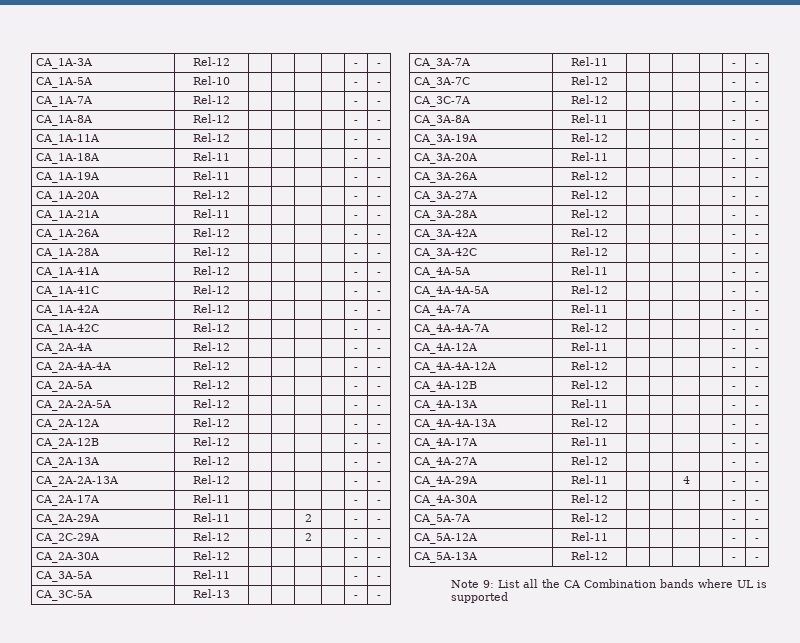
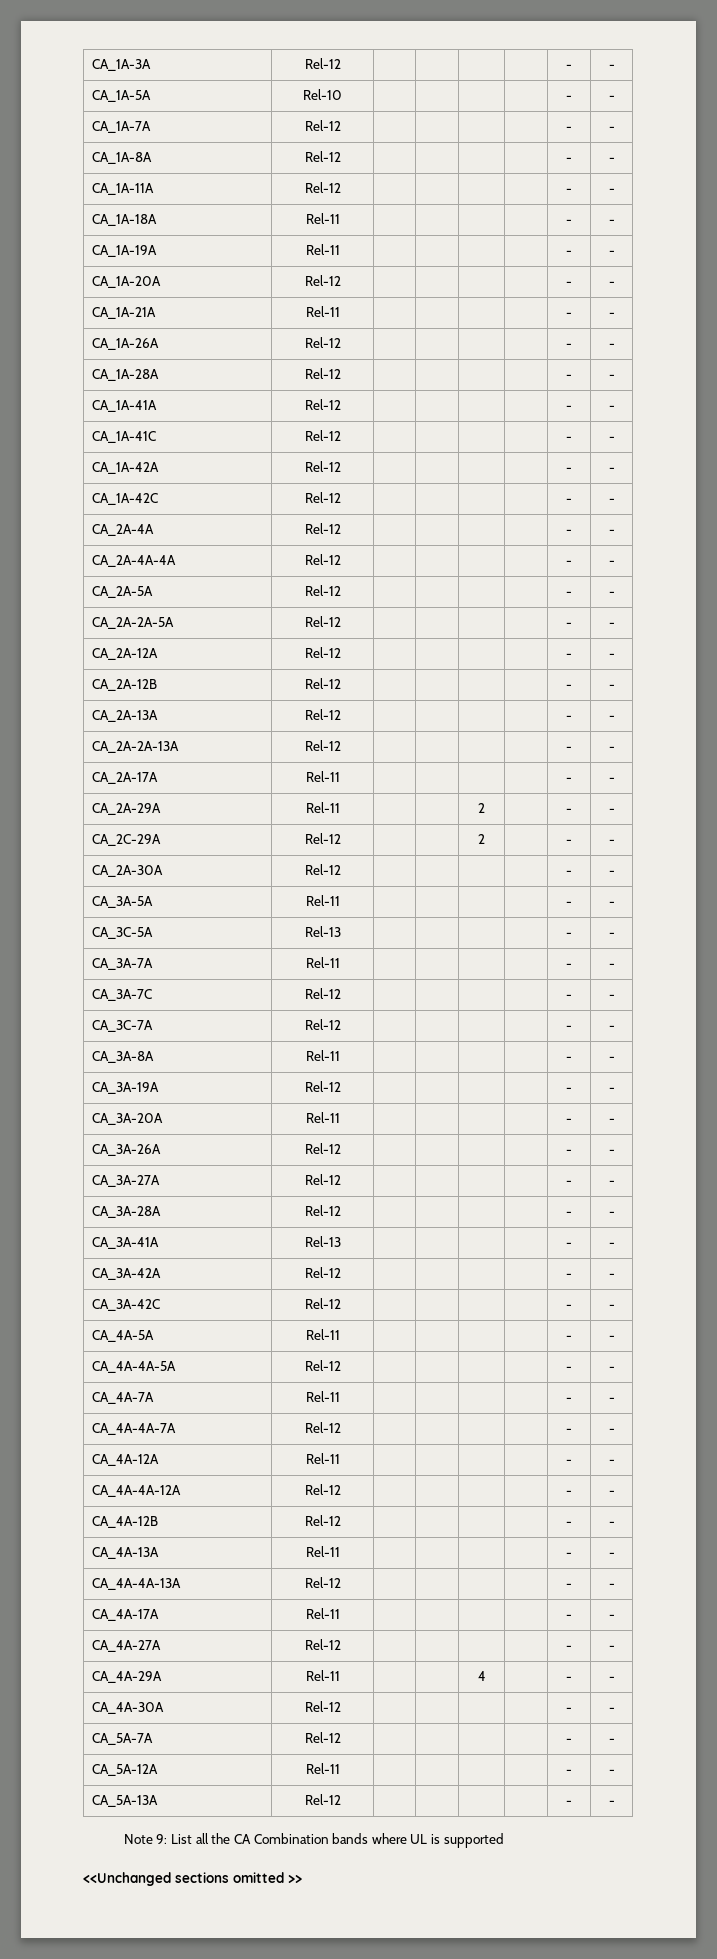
(759, 216) none -> [91,1237,159,1249] [304,1236,341,1247] [566,1242,572,1247] [608,1242,615,1247] // CA_3A-41A | Rel-13 | | | | | - | -
(509, 597) none -> [83,1872,302,1886] // <<Unchanged sections omitted >>

